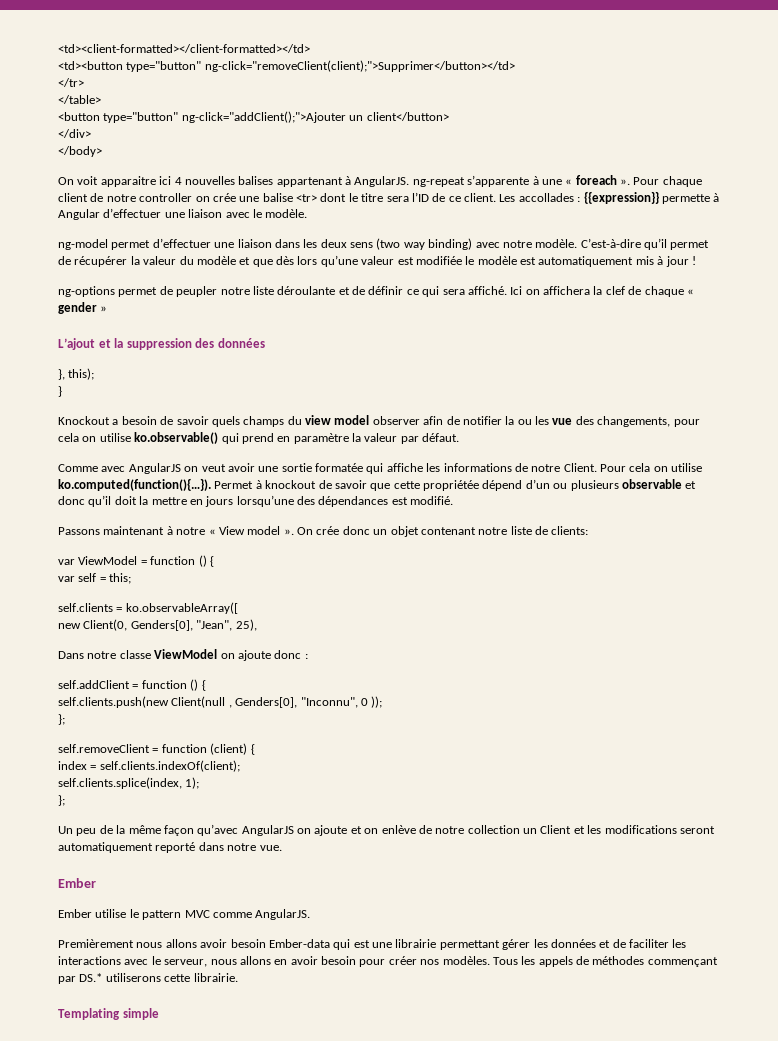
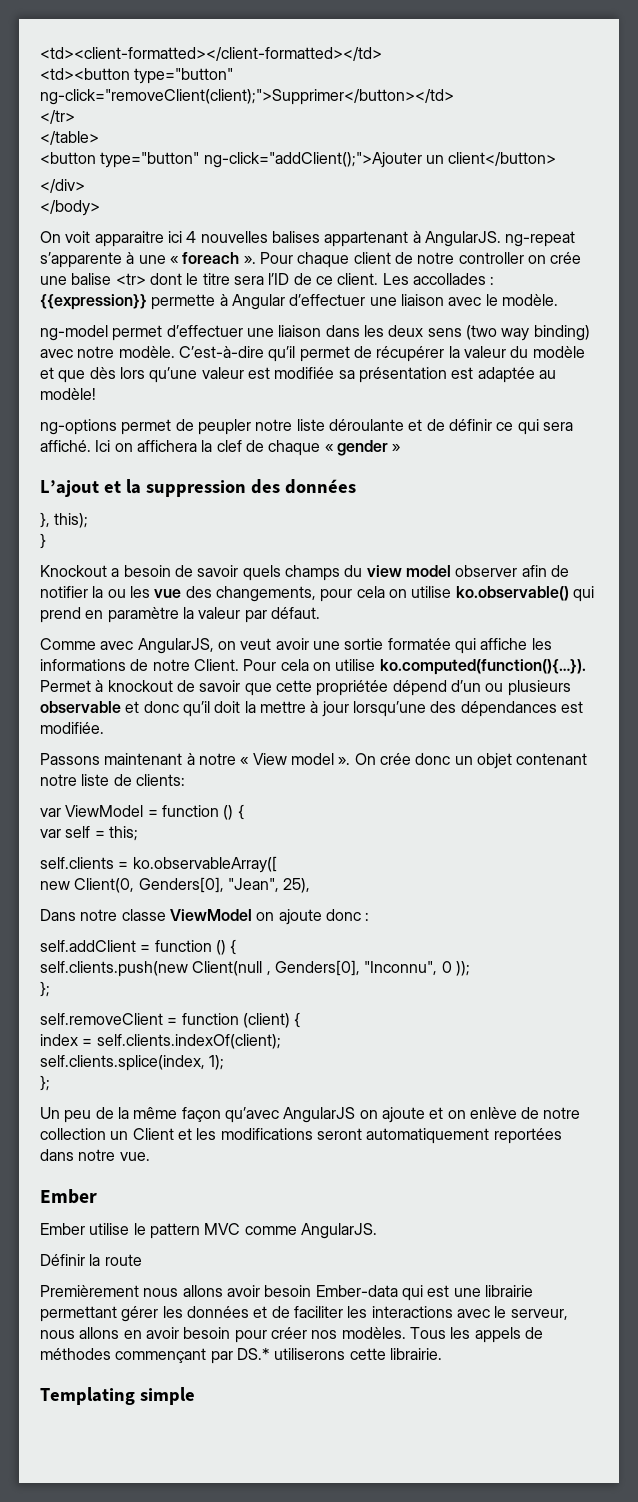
[465,256,696,267] le modèle est automatiquement mis à jour ! -> [338,367,556,383] [40,388,96,400] sa présentation est adaptée au modèle!
[128,463,181,474] AngularJS -> [137,638,214,654] AngularJS,
[189,496,234,507] en jours -> [310,701,349,717] à jour
[410,496,454,505] modifié. -> [40,722,104,734] modifiée.
[155,842,196,853] reporté -> [493,1128,562,1144] reportées
(311, 914) none -> [40,1254,142,1266] // Définir la route

